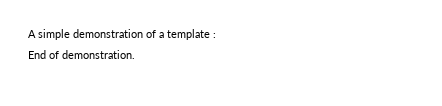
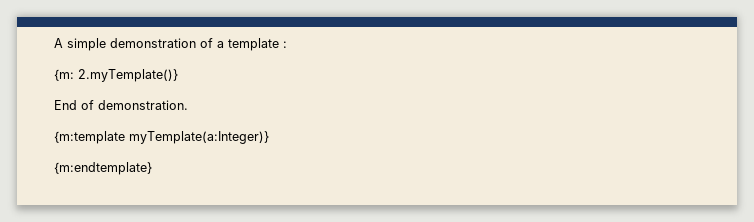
(216, 35) none -> [54,69,178,82] // {m: 2.myTemplate()}
(135, 54) none -> [54,131,269,144] [54,162,152,175] // {m:template myTemplate(a:Integer)} // {m:endtemplate}

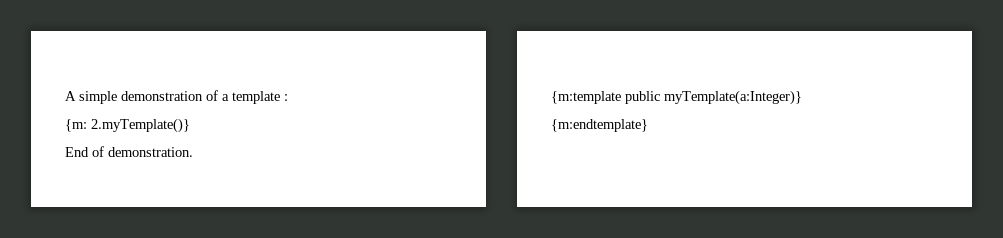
(125, 137) none -> [625,91,660,104] public

